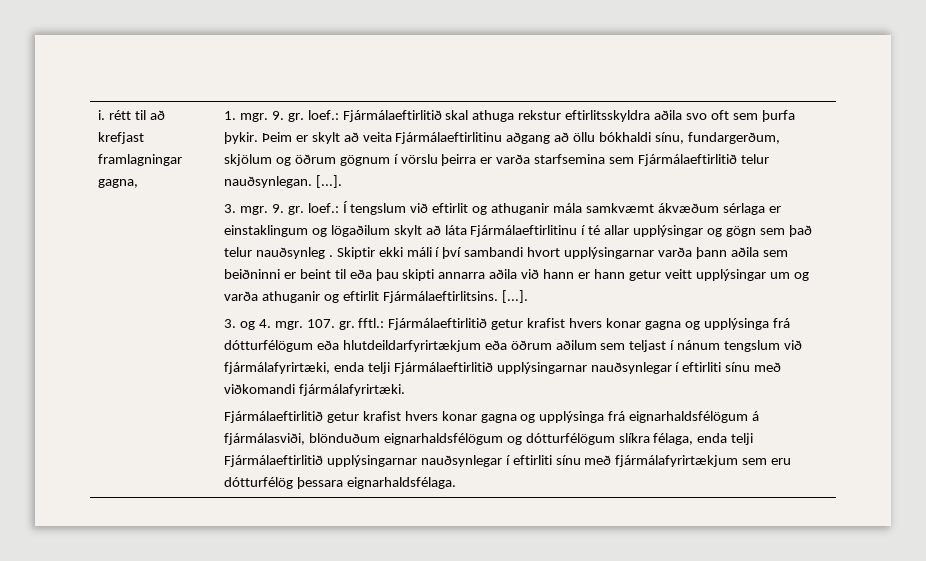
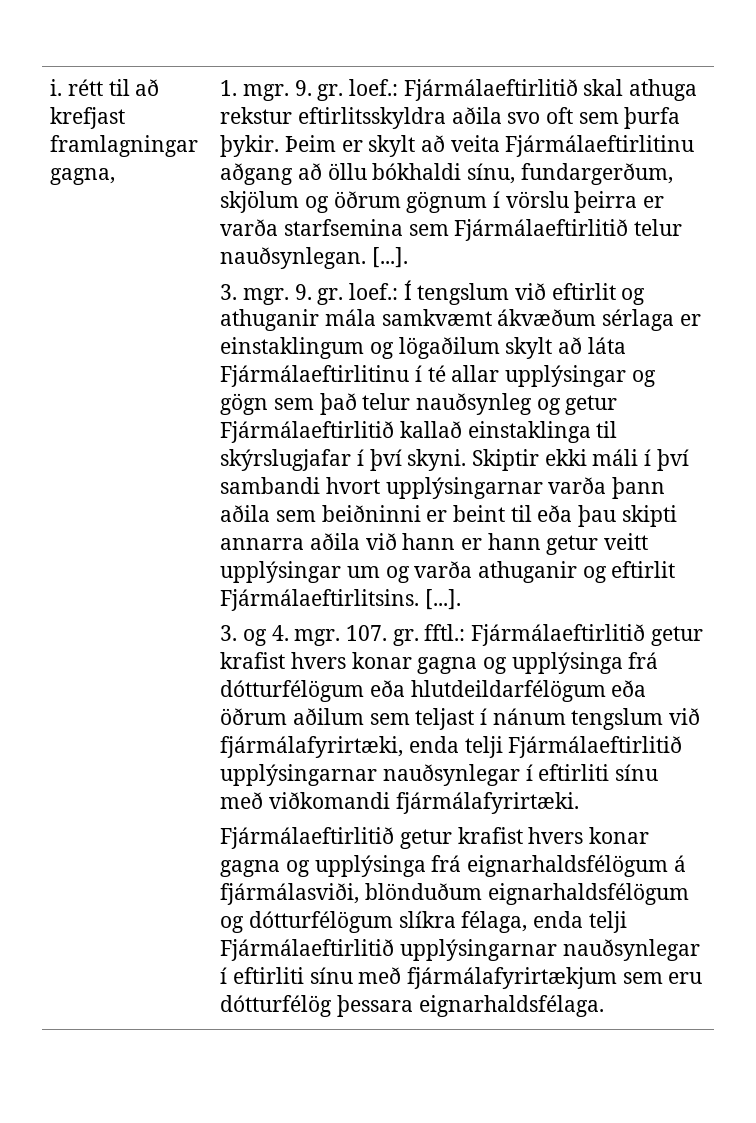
[328,255,333,257] . -> [536,395,618,415] [220,421,618,443] [220,449,467,471] og getur Fjármálaeftirlitið kallað einstaklinga til skýrslugjafar í því skyni.
[342,340,481,352] hlutdeildarfyrirtækjum -> [410,680,606,702] hlutdeildarfélögum

